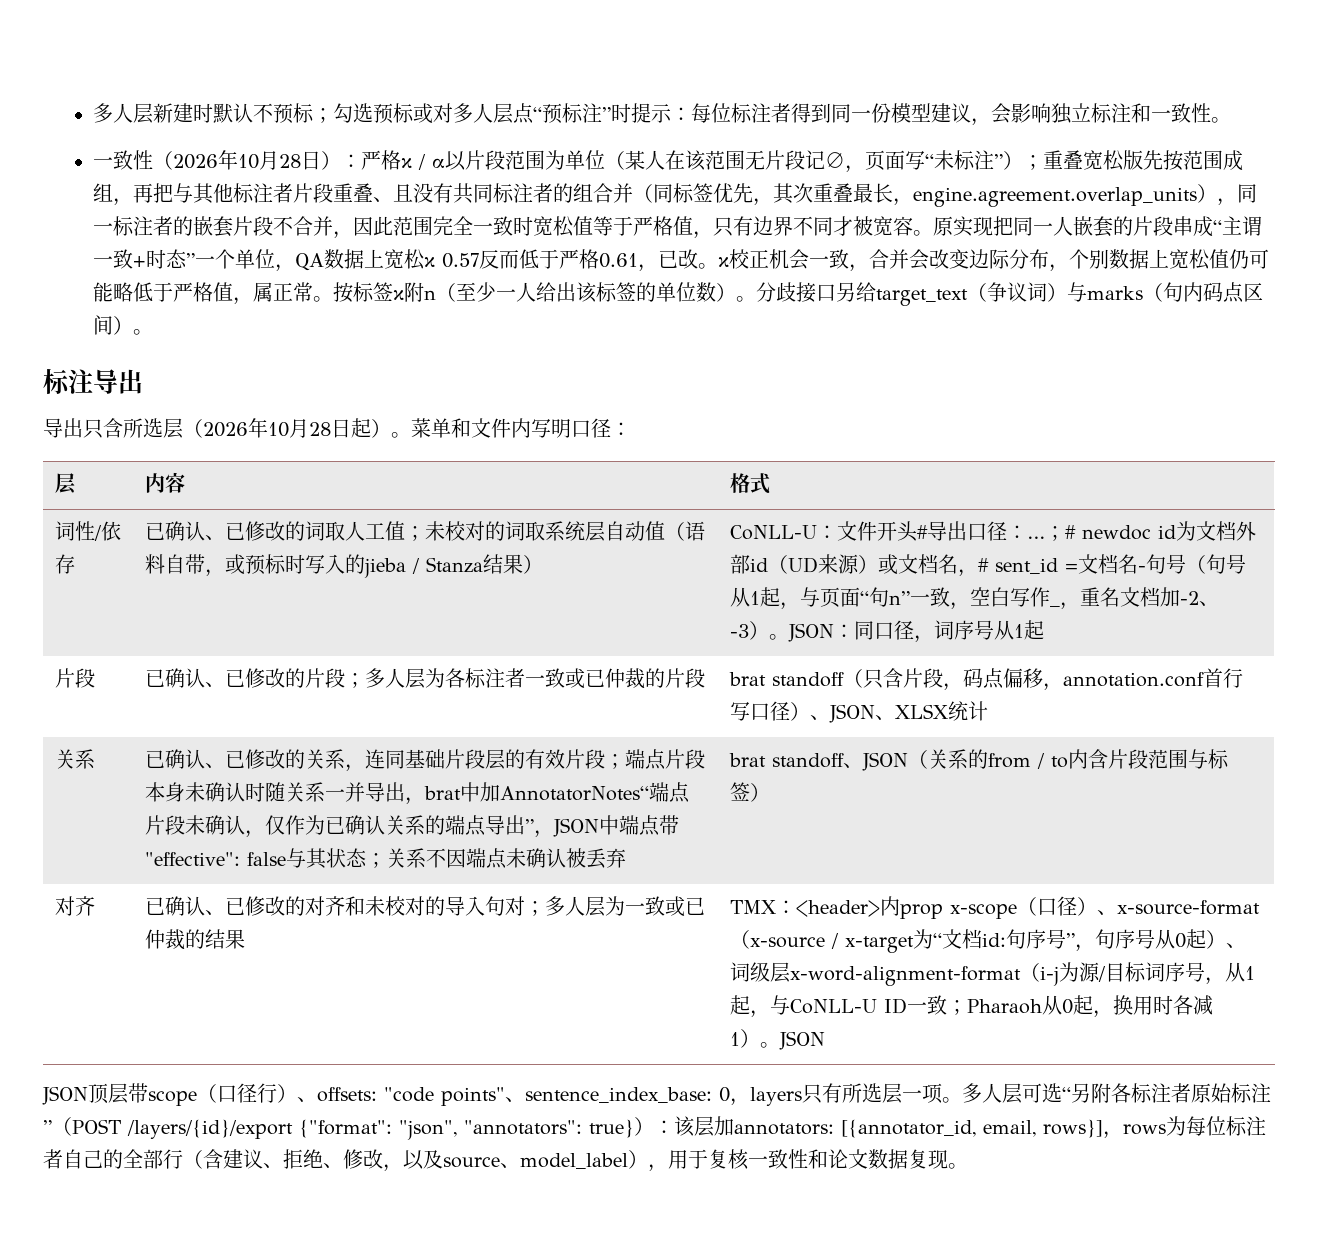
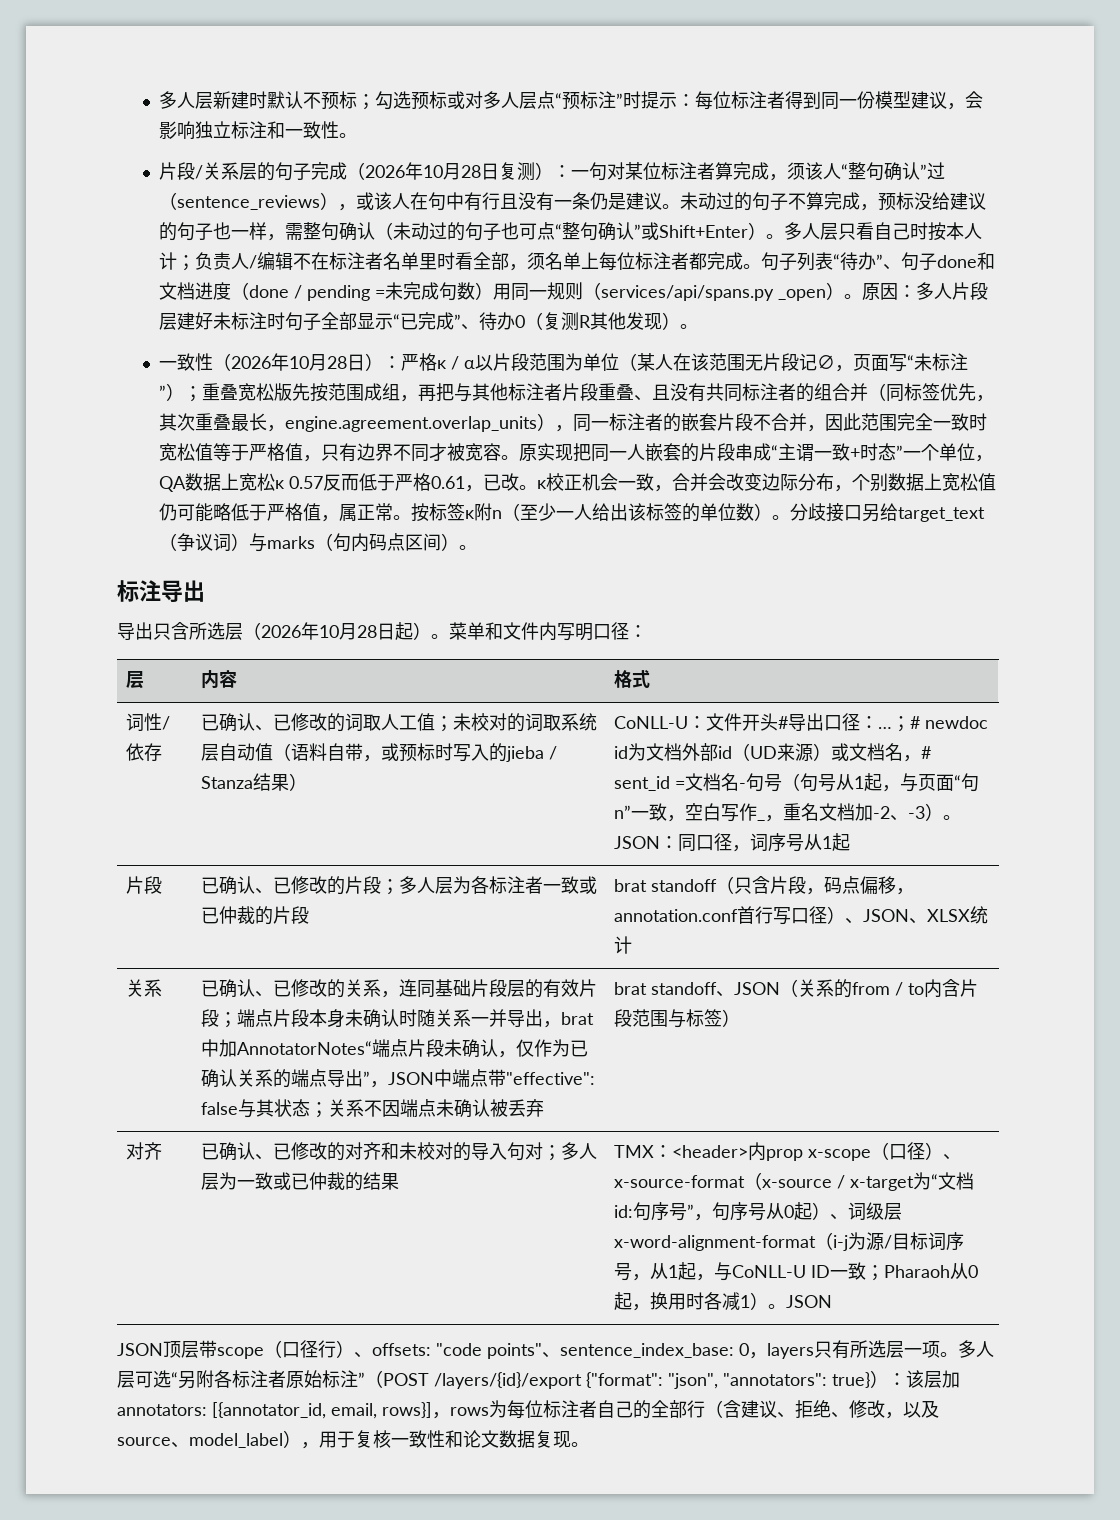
(1231, 120) none -> [159,162,946,181] [159,192,987,211] [159,222,983,241] [159,252,996,271] [159,282,989,301] [159,312,699,331] // 片段/关系层的句子完成（2026年10月28日复测）：一句对某位标注者算完成，须该人“整句确认”过（sentence_reviews），或该人在句中有行且没有一条仍是建议。未动过的句子不算完成，预标没给建议的句子也一样，需整句确认（未动过的句子也可点“整句确认”或Shift+Enter）。多人层只看自己时按本人计；负责人/编辑不在标注者名单里时看全部，须名单上每位标注者都完成。句子列表“待办”、句子done和文档进度（done / pending =未完成句数）用同一规则（services/api/spans.py _open）。原因：多人片段层建好未标注时句子全部显示“已完成”、待办0（复测R其他发现）。

